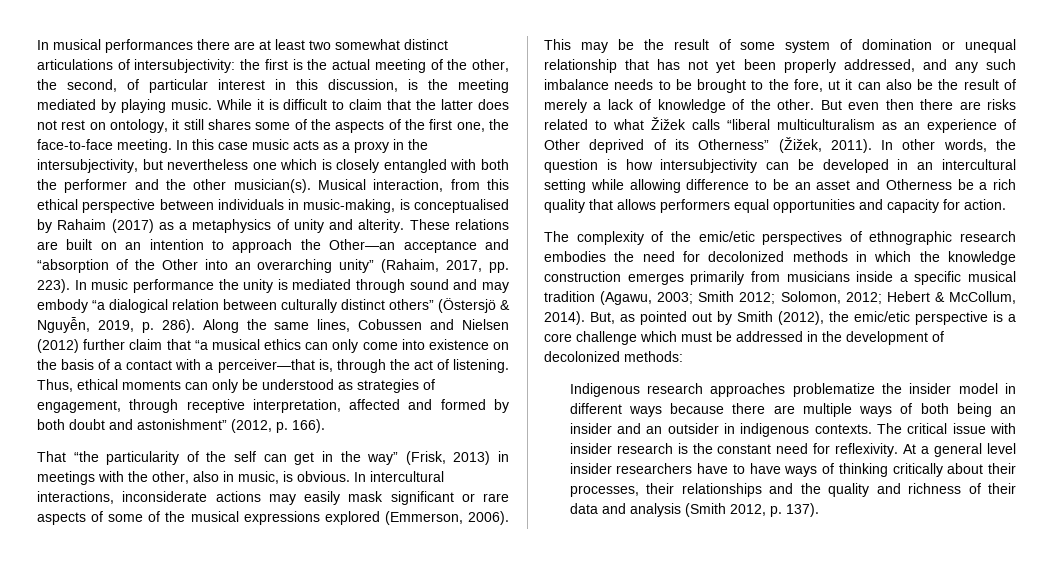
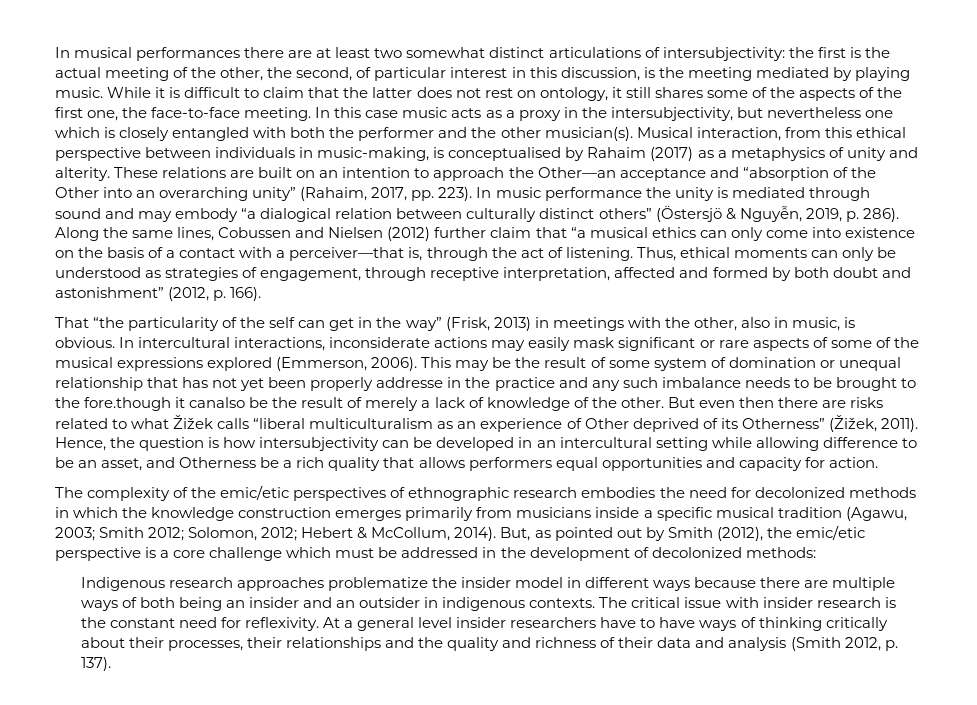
[843,59,915,72] addressed, -> [376,377,555,391] addresse in the practice
[793,79,912,92] fore, ut it can also -> [84,397,246,411] fore.though it canalso
[881,139,987,152] In other words, -> [55,437,106,451] Hence,
[816,180,851,190] asset -> [101,458,143,471] asset,

